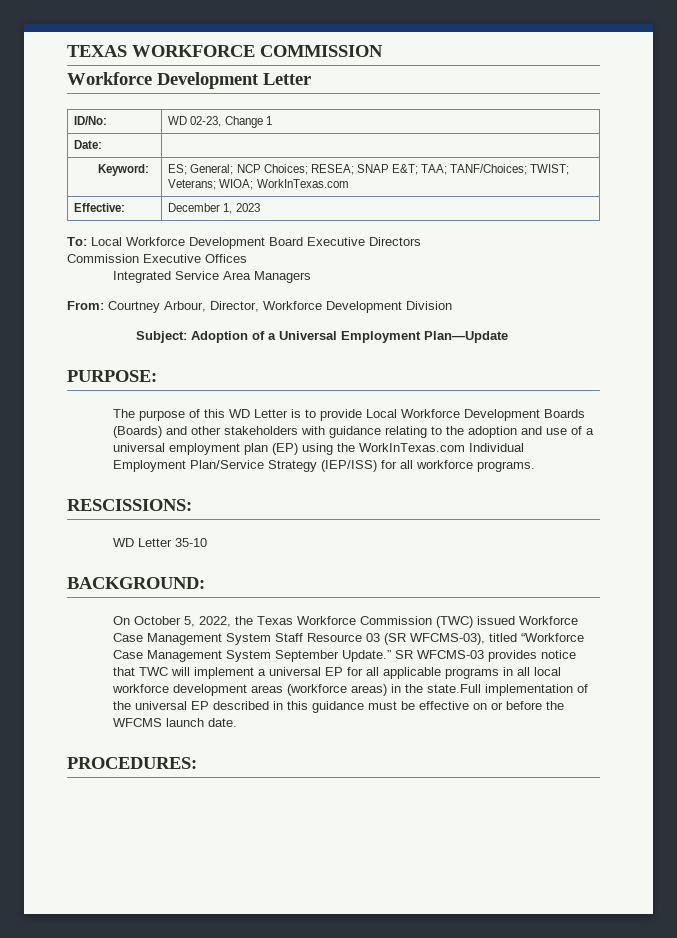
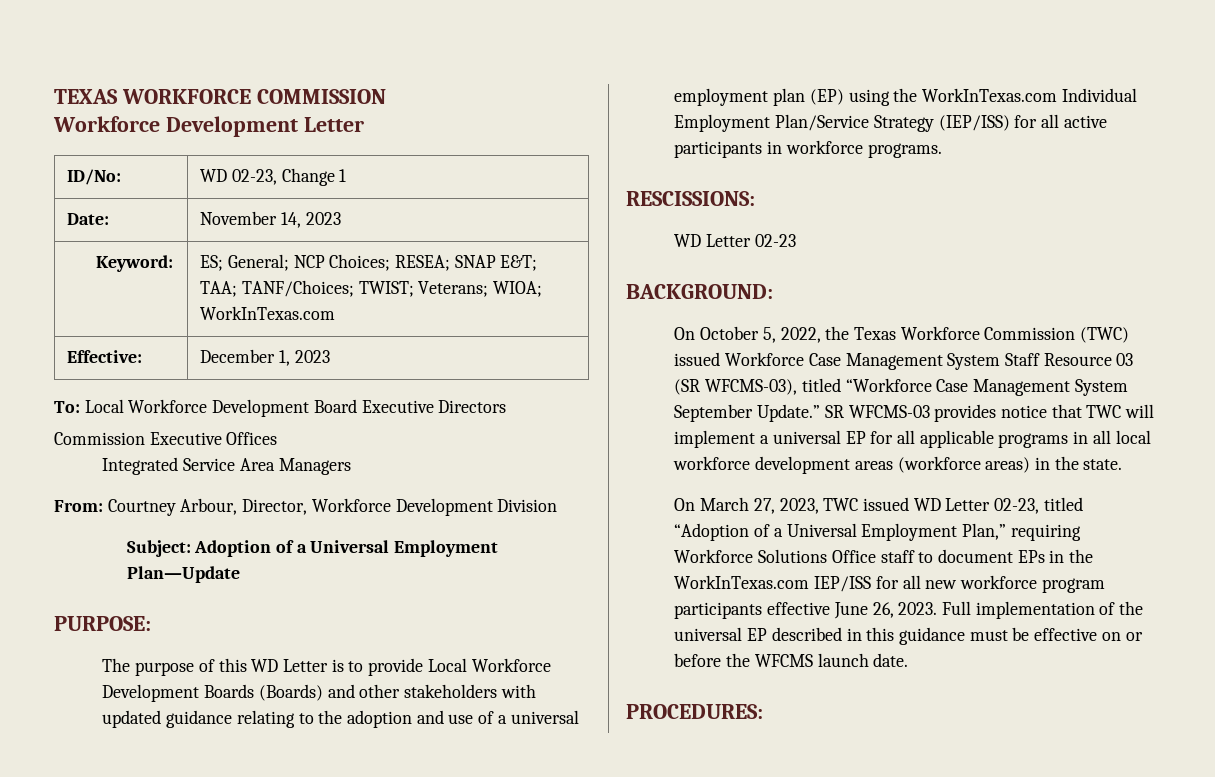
(103, 144) none -> [200,211,341,228] November 14, 2023
(325, 430) none -> [102,710,162,728] updated
(413, 464) none -> [1063,115,1107,128] [674,141,783,158] active participants in
[174,538,207,547] 35-10 -> [754,234,796,247] 02-23
[426,684,481,693] state.Full -> [1083,459,1123,470] [674,497,1083,514] [674,523,1081,541] [674,549,1094,563] [674,575,1105,593] [674,601,971,619] state. // On March 27, 2023, TWC issued WD Letter 02-23, titled “Adoption of a Universal Employment Plan,” requiring Workforce Solutions Office staff to document EPs in the WorkInTexas.com IEP/ISS for all new workforce program participants effective June 26, 2023. Full

